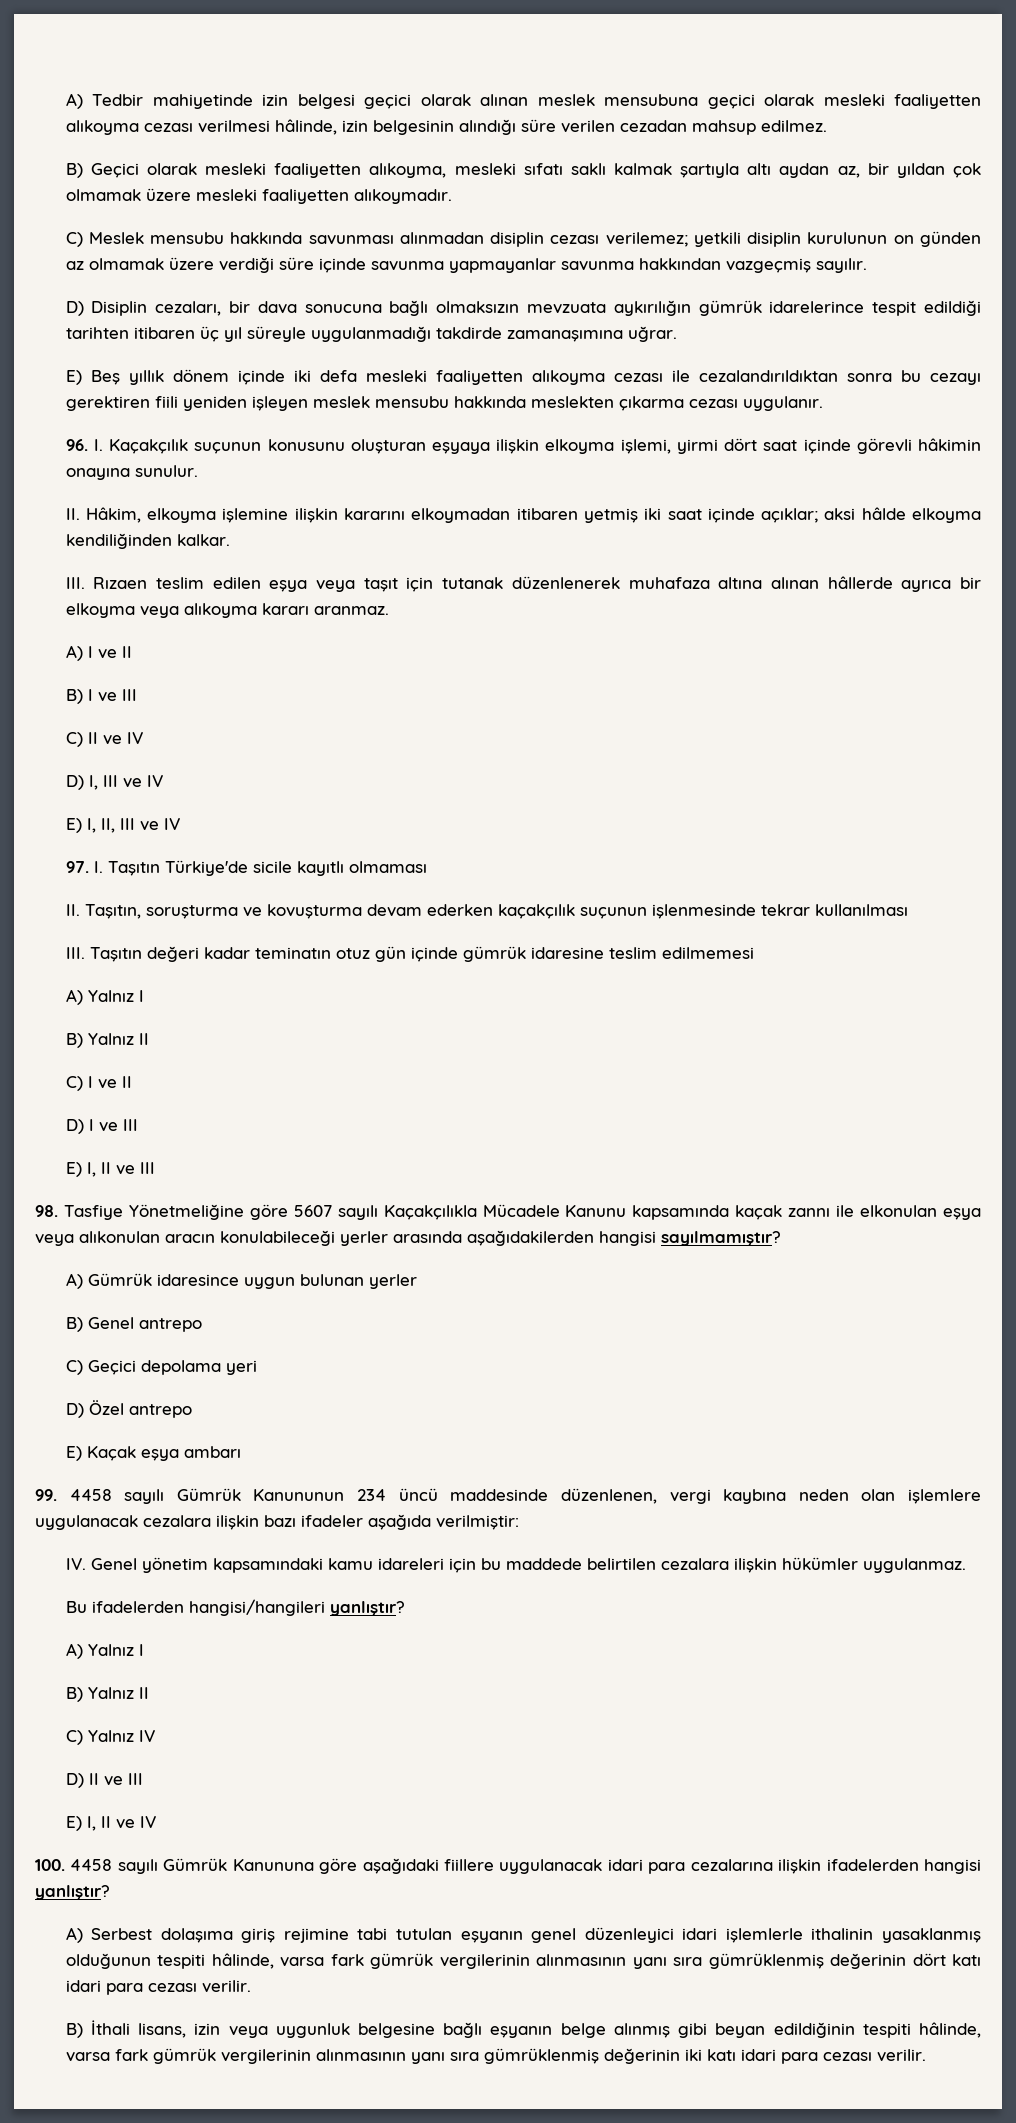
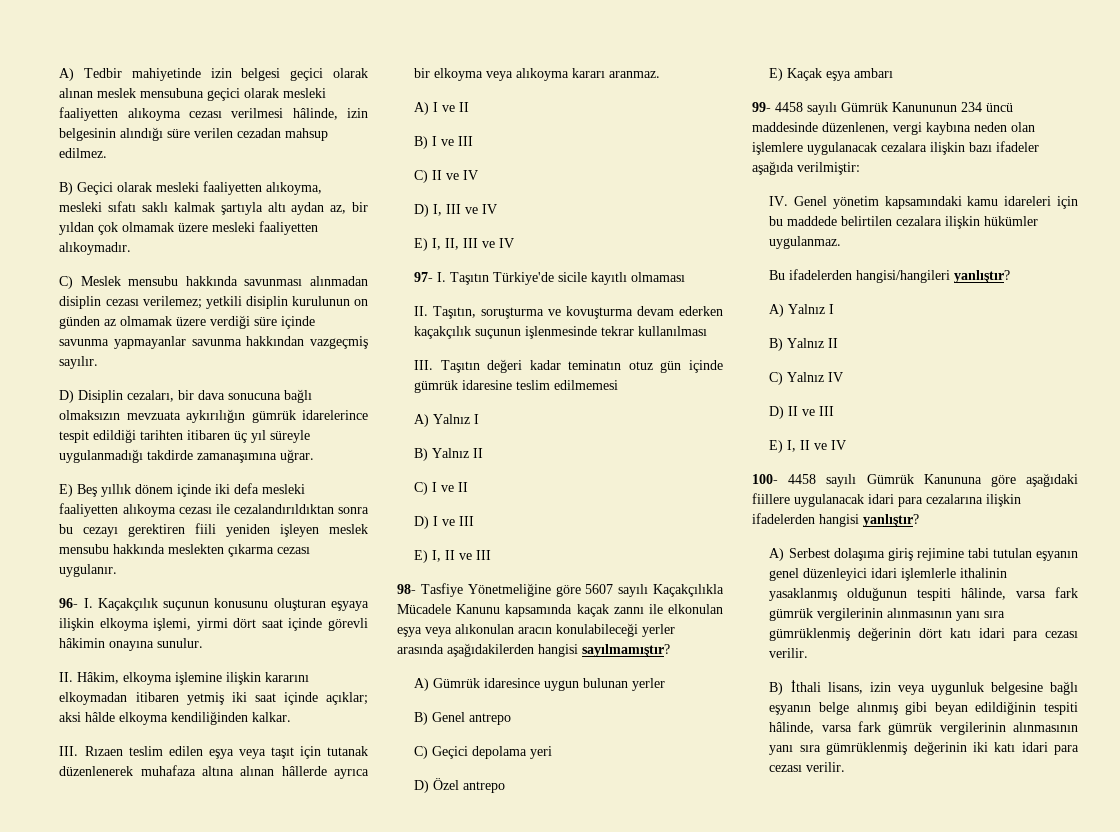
[65,439,88,451] 96. -> [59,598,79,608] 96-
[65,861,89,873] 97. -> [414,272,434,282] 97-
[35,1205,58,1217] 98. -> [397,584,416,594] 98-
[35,1489,57,1501] 99. -> [752,102,771,112] 99-
[35,1859,65,1871] 100. -> [752,474,778,484] 100-

